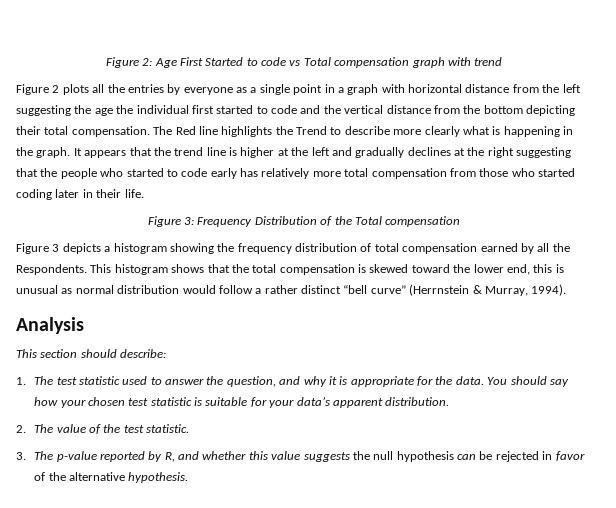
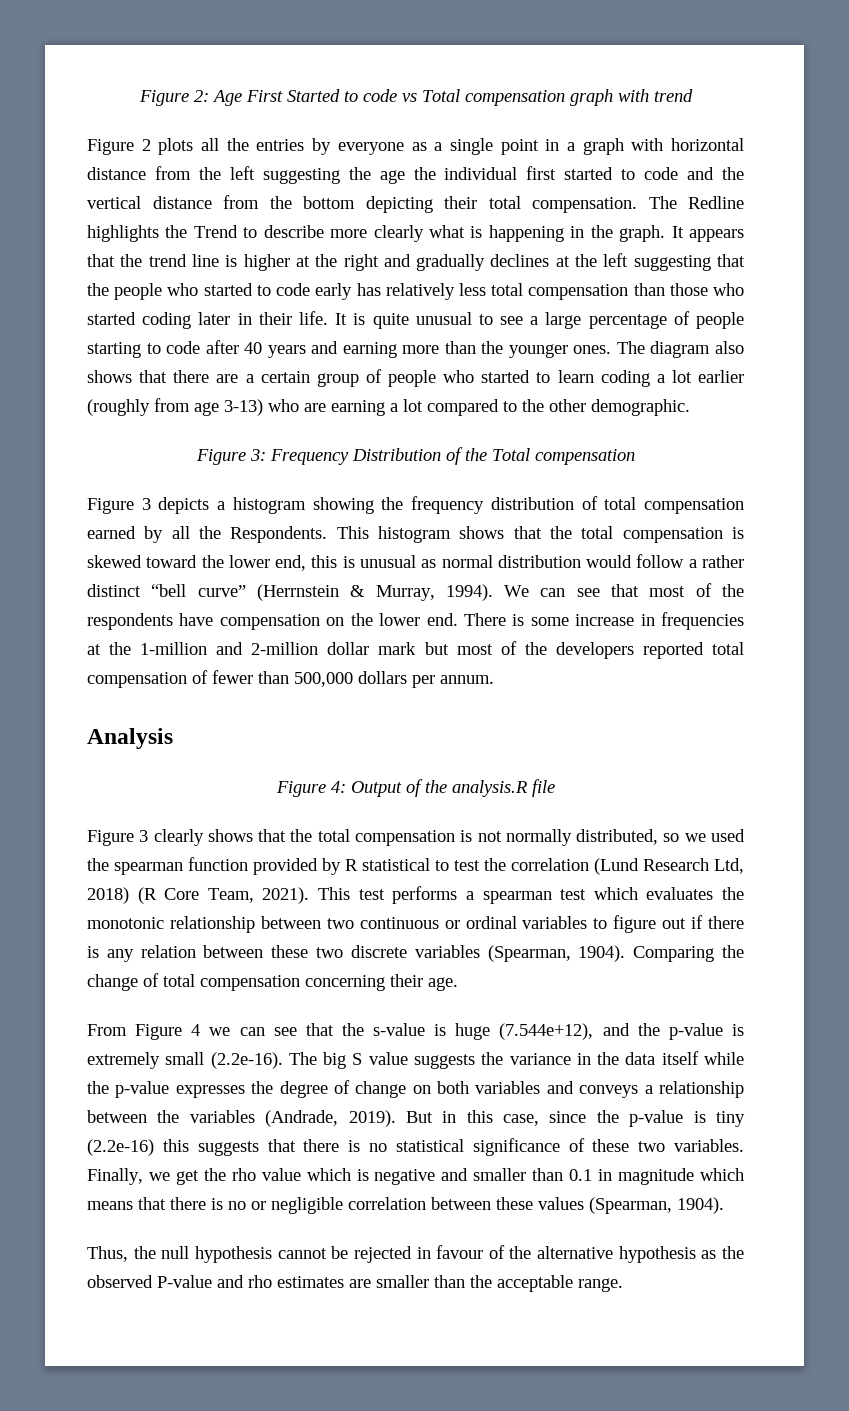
[175,126,218,135] Red line -> [688,196,744,209] Redline
[311,147,330,156] left -> [343,254,379,271] right
[487,147,514,158] right -> [603,253,629,267] left
[312,168,476,179] more total compensation from -> [458,283,665,300] less total compensation than
(144, 193) none -> [335,311,744,329] [87,340,744,358] [87,369,744,387] [87,398,690,416] It is quite unusual to see a large percentage of people starting to code after 40 years and earning more than the younger ones. The diagram also shows that there are a certain group of people who started to learn coding a lot earlier (roughly from age 3-13) who are earning a lot compared to the other demographic.
[16,317,84,334] [16,349,167,358] [16,376,569,387] [34,396,450,408] [16,424,190,434] [16,451,350,462] // Analysis // This section should describe: // 1. The test statistic used to answer the question, and why it is appropriate for the data. You should say how your chosen test statistic is suitable for your data’s apparent distribution. // 2. The value of the test statistic. // 3. The p-value reported by R, and whether this value suggests -> [504,583,744,597] [87,612,744,630] [87,641,745,659] [87,670,494,688] [87,728,173,749] [275,779,555,797] [87,829,746,846] [87,857,744,875] [87,886,745,904] [87,915,744,933] [87,945,744,962] [87,973,458,991] [87,1023,744,1040] [87,1051,745,1069] [87,1080,744,1098] [87,1110,745,1127] [87,1138,744,1156] [87,1168,744,1185] [87,1197,724,1214] [87,1246,128,1262] We can see that most of the respondents have compensation on the lower end. There is some increase in frequencies at the 1-million and 2-million dollar mark but most of the developers reported total compensation of fewer than 500,000 dollars per annum. // Analysis // Figure 4: Output of the analysis.R file // Figure 3 clearly shows that the total compensation is not normally distributed, so we used the spearman function provided by R statistical to test the correlation (Lund Research Ltd, 2018) (R Core Team, 2021). This test performs a spearman test which evaluates the monotonic relationship between two continuous or ordinal variables to figure out if there is any relation between these two discrete variables (Spearman, 1904). Comparing the change of total compensation concerning their age. // From Figure 4 we can see that the s-value is huge (7.544e+12), and the p-value is extremely small (2.2e-16). The big S value suggests the variance in the data itself while the p-value expresses the degree of change on both variables and conveys a relationship between the variables (Andrade, 2019). But in this case, since the p-value is tiny (2.2e-16) this suggests that there is no statistical significance of these two variables. Finally, we get the rho value which is negative and smaller than 0.1 in magnitude which means that there is no or negligible correlation between these values (Spearman, 1904). // Thus,
[457,454,477,460] can -> [277,1248,327,1259] cannot
[555,451,585,461] favor -> [436,1245,484,1259] favour
[128,472,189,483] hypothesis. -> [618,1246,744,1263] [87,1275,623,1292] hypothesis as the observed P-value and rho estimates are smaller than the acceptable range.

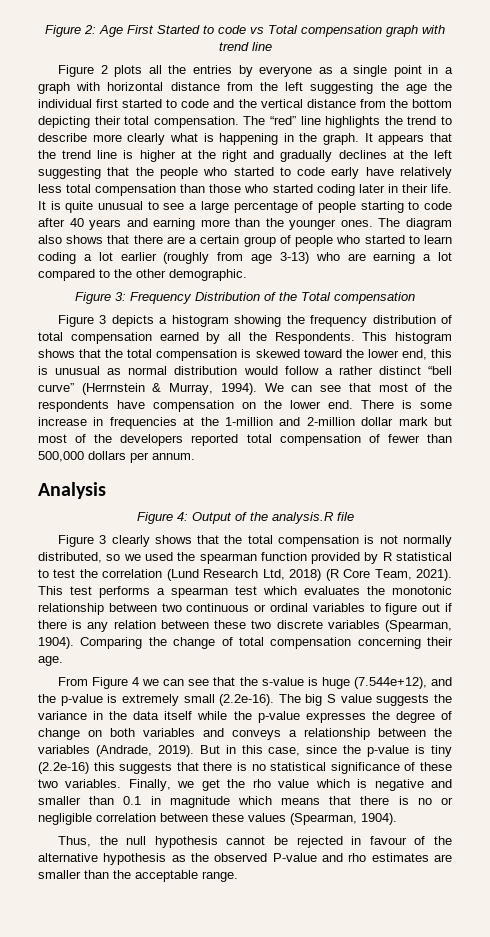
(693, 95) none -> [251,42,272,51] line
[688,196,744,209] Redline -> [270,116,321,125] “red” line
[193,225,238,238] Trend -> [407,116,437,125] trend
[356,283,381,296] has -> [365,167,394,176] have

